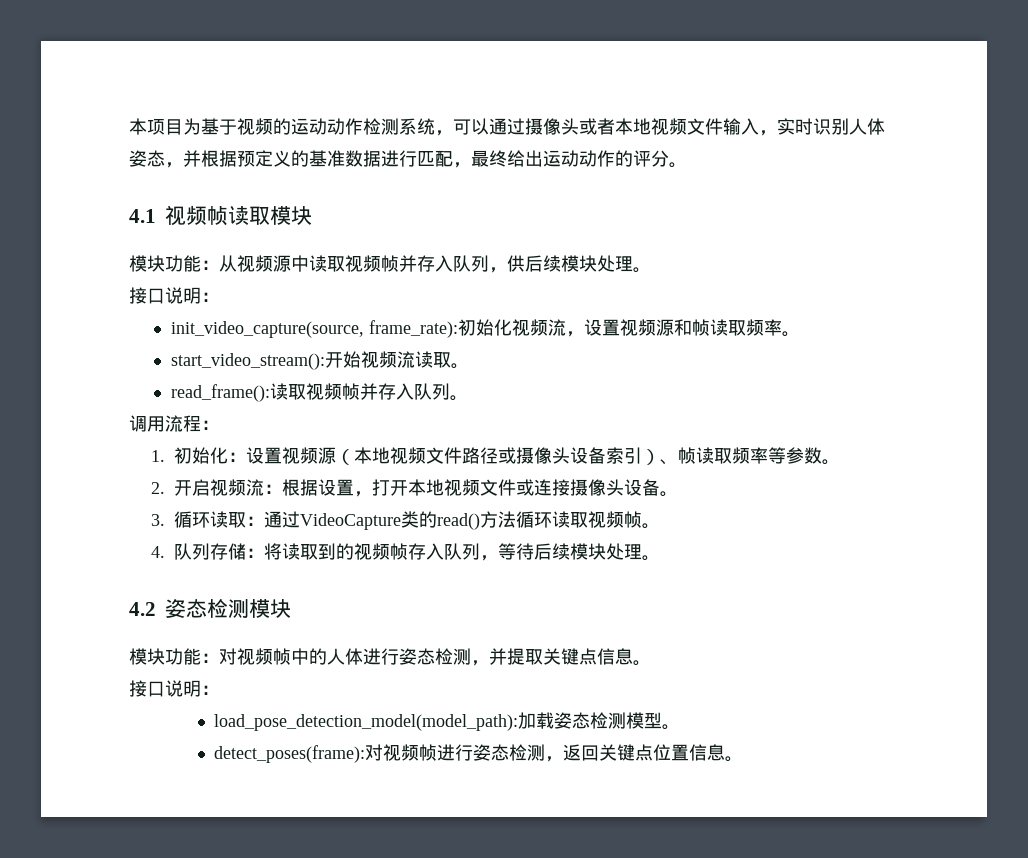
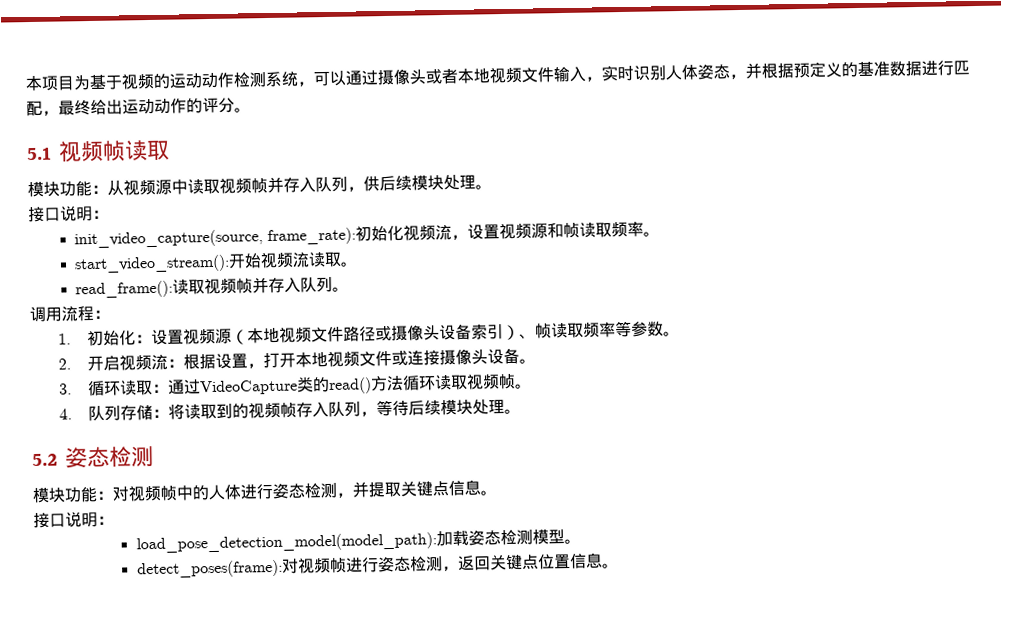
[129,209,156,223] 4.1 -> [27,146,52,161] 5.1
[270,206,312,225] 模块 -> (170, 150) none
[129,599,291,618] 4.2姿态检测模块 -> [32,445,154,469] 5.2姿态检测

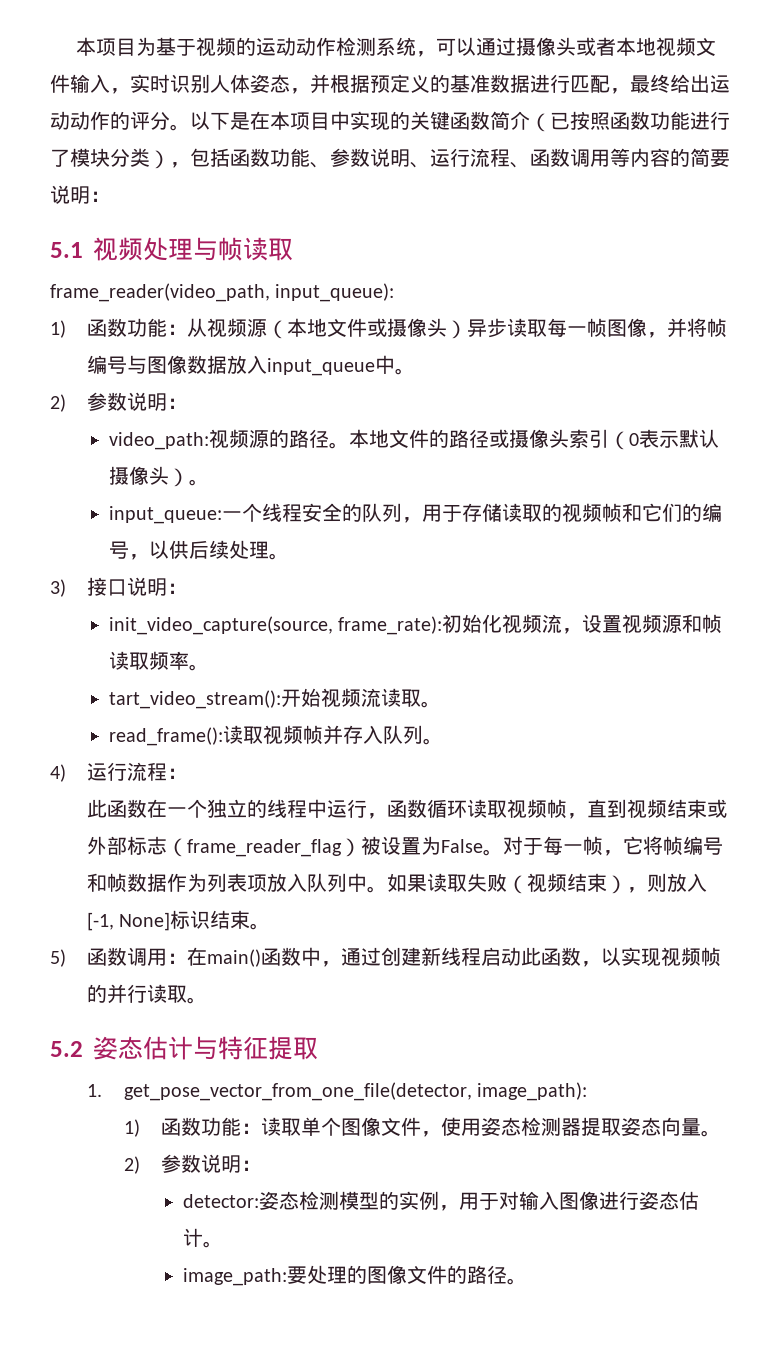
(251, 110) none -> [190,111,730,132] [50,148,730,169] [50,185,110,204] 以下是在本项目中实现的关键函数简介（已按照函数功能进行了模块分类），包括函数功能、参数说明、运行流程、函数调用等内容的简要说明：
(104, 151) none -> [143,237,218,261] 处理与
[27,174,492,198] 模块功能：从视频源中读取视频帧并存入队列，供后续模块处理。 // -> [50,283,395,302] [50,318,727,339] [86,355,415,376] [50,392,187,412] [108,429,719,450] [108,466,209,487] [108,503,722,524] [108,540,289,560] [50,579,66,597] frame_reader(video_path, input_queue): // 1)函数功能：从视频源（本地文件或摄像头）异步读取每一帧图像，并将帧编号与图像数据放入input_queue中。 // 2)参数说明： // video_path:视频源的路径。本地文件的路径或摄像头索引（0表示默认摄像头）。 // input_queue:一个线程安全的队列，用于存储读取的视频帧和它们的编号，以供后续处理。 // 3)
[73,254,230,274] start_video_stream(): -> [108,690,281,709] tart_video_stream():
[29,306,62,323] 调用 -> [50,762,127,782] 4)运行
[58,320,680,347] [58,347,536,372] [59,373,532,397] [59,399,521,422] [32,445,154,469] [32,479,497,504] [33,511,114,529] [135,530,469,554] 1.初始化：设置视频源（本地视频文件路径或摄像头设备索引）、帧读取频率等参数。 // 2.开启视频流：根据设置，打开本地视频文件或连接摄像头设备。 // 3.循环读取：通过VideoCapture类的read()方法循环读取视频帧。 // 4.队列存储：将读取到的视频帧存入队列，等待后续模块处理。 // 5.2姿态检测 // 模块功能：对视频帧中的人体进行姿态检测，并提取关键点信息。 // 接口说明： // load_pose_detection_model(model_path):加载 -> [86,799,727,819] [86,836,723,857] [86,873,707,894] [86,910,271,931] [50,947,721,967] [86,984,207,1004] [50,1036,318,1060] [86,1082,588,1101] [123,1117,721,1137] [123,1154,261,1174] [182,1194,259,1208] 此函数在一个独立的线程中运行，函数循环读取视频帧，直到视频结束或外部标志（frame_reader_flag）被设置为False。对于每一帧，它将帧编号和帧数据作为列表项放入队列中。如果读取失败（视频结束），则放入[-1, None]标识结束。 // 5)函数调用：在main()函数中，通过创建新线程启动此函数，以实现视频帧的并行读取。 // 5.2姿态估计与特征提取 // 1. get_pose_vector_from_one_file(detector, image_path): // 1)函数功能：读取单个图像文件，使用姿态检测器提取姿态向量。 // 2)参数说明： // detector:
[563,538,581,545] [136,552,603,579] 。 // detect_poses(frame):对视频帧进行姿态检测，返回关键点位置信息 -> [378,1191,699,1211] [182,1228,223,1248] [182,1265,507,1286] 的实例，用于对输入图像进行姿态估计。 // image_path:要处理的图像文件的路径

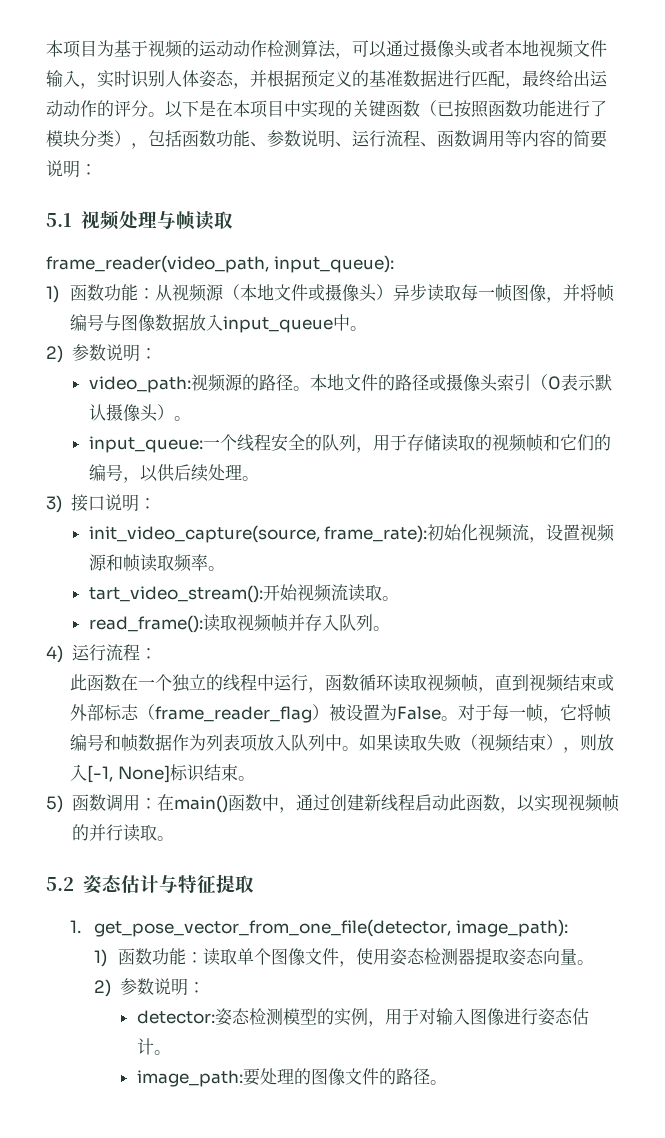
[376,37,417,56] 系统 -> [301,40,336,58] 算法
[490,111,530,130] 简介 -> (420, 108) none

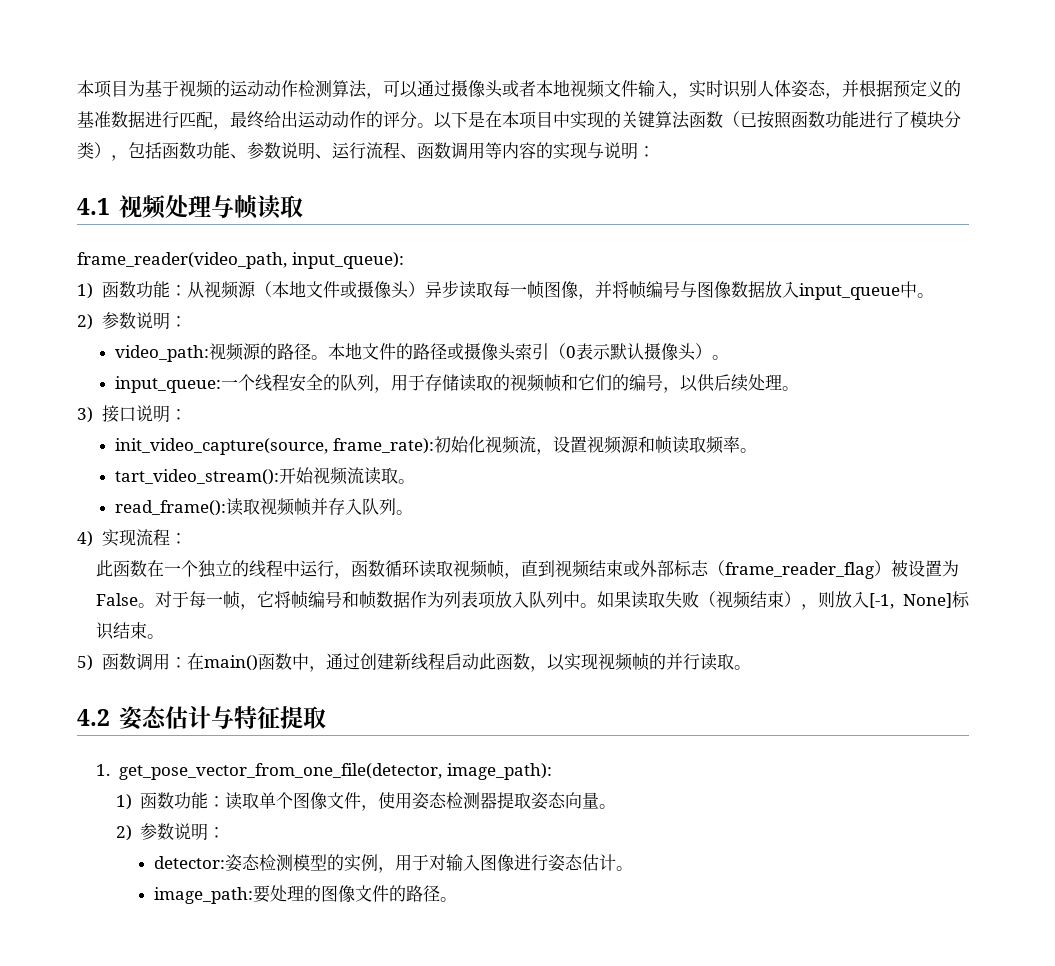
(386, 108) none -> [655,111,690,129] 算法
[573,130,607,148] [46,160,97,178] [46,213,72,227] 简要说明： // 5.1 -> [553,142,655,160] [77,198,110,215] 实现与说明： // 4.1
[71,644,106,661] 运行 -> [101,529,136,547] 实现
[46,877,74,891] 5.2 -> [77,709,110,726] 4.2

